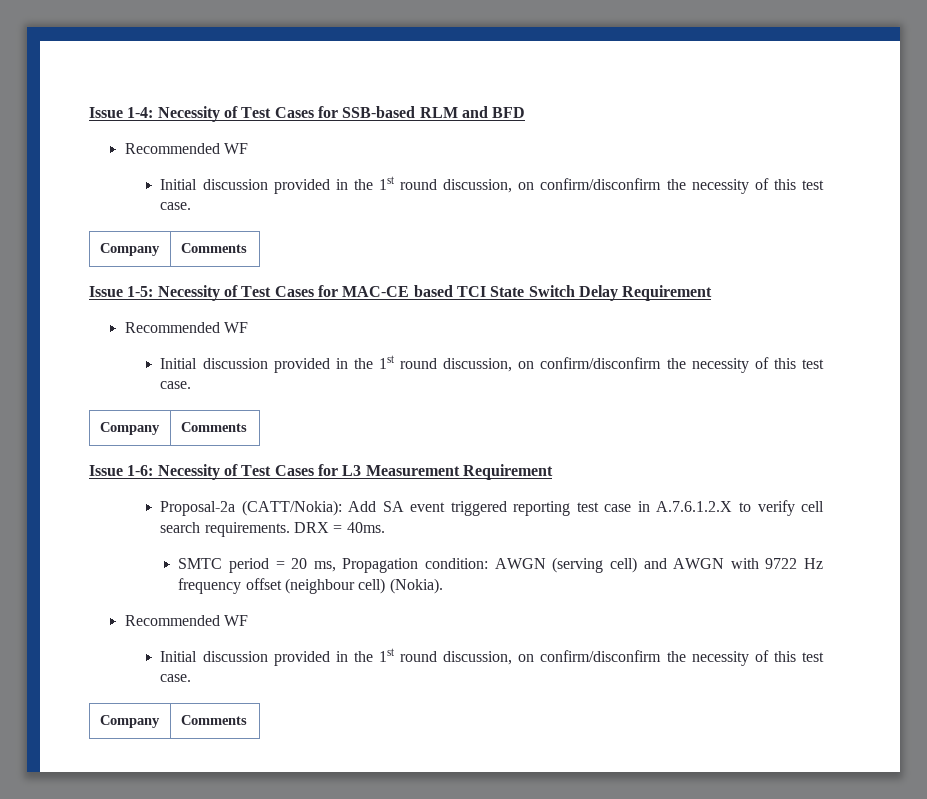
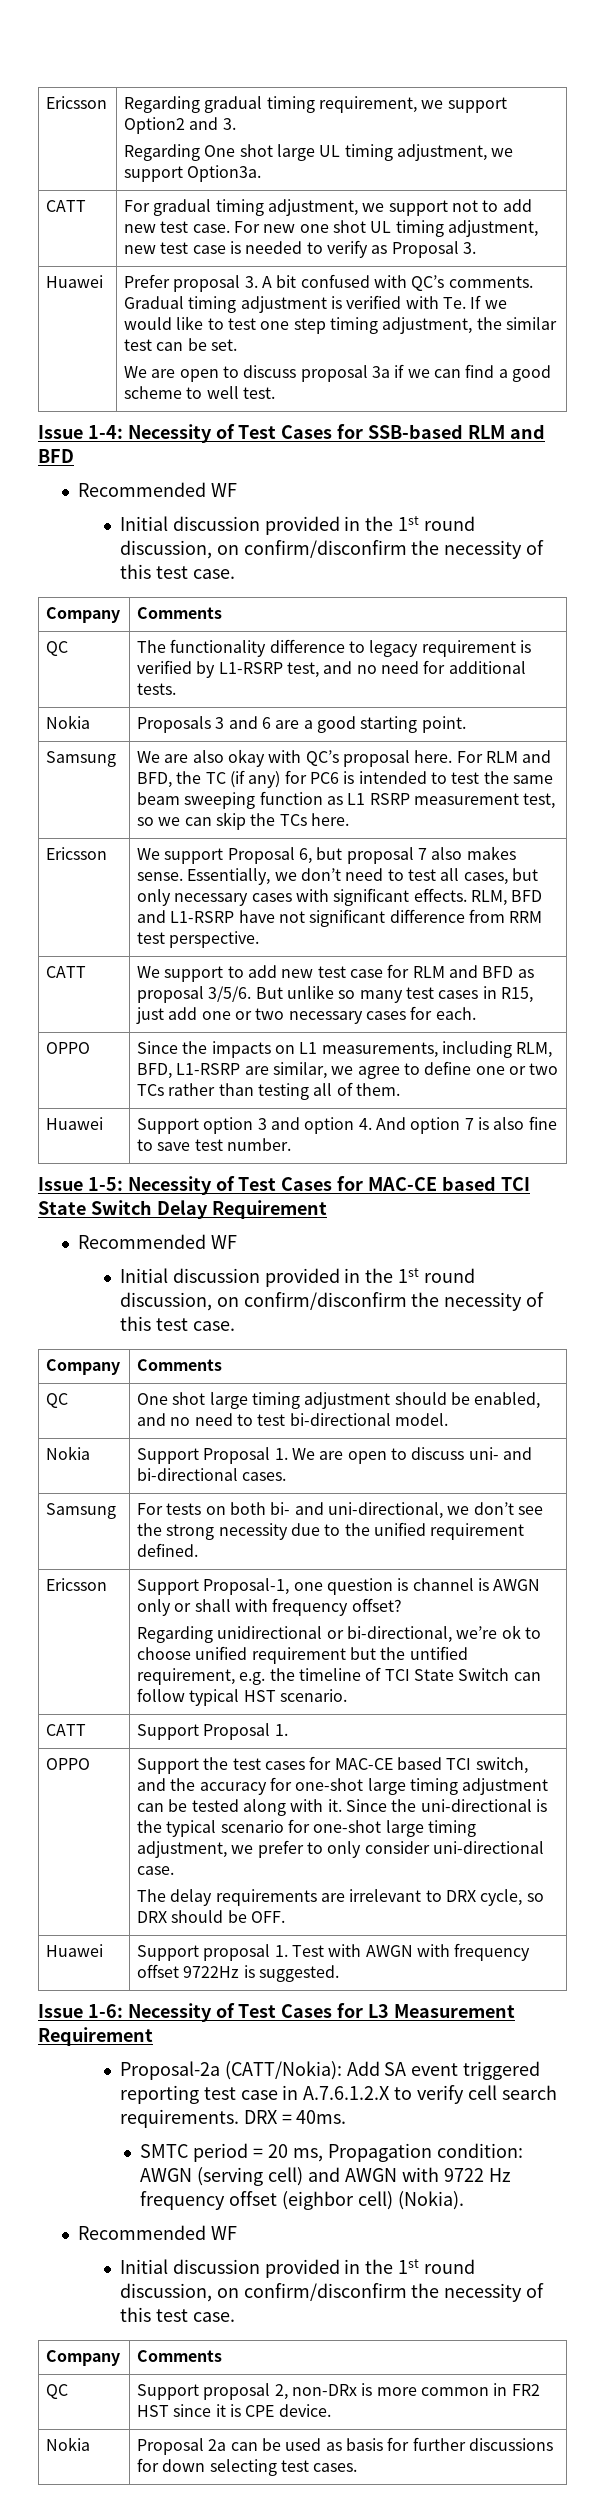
(89, 112) none -> [46,96,108,109] [124,96,507,113] [124,117,236,134] [124,144,514,161] [124,165,262,182] [46,200,87,212] [124,199,532,216] [124,220,538,237] [124,240,476,258] [46,275,104,288] [124,274,533,292] [124,295,507,313] [124,316,557,334] [124,338,238,351] [124,364,551,382] [124,386,276,399] Ericsson | Regarding gradual timing requirement, we support Option2 and 3. // Regarding One shot large UL timing adjustment, we support Option3a. // CATT | For gradual timing adjustment, we support not to add new test case. For new one shot UL timing adjustment, new test case is needed to verify as Proposal 3. // Huawei | Prefer proposal 3. A bit confused with QC’s comments. Gradual timing adjustment is verified with Te. If we would like to test one step timing adjustment, the similar test can be set. // We are open to discuss proposal 3a if we can find a good scheme to well test. //
(247, 248) none -> [46,641,69,656] [137,639,531,657] [137,660,526,678] [137,683,177,695] [46,715,91,729] [137,716,466,733] [46,751,117,767] [137,749,552,767] [137,770,553,788] [137,791,556,809] [137,812,349,830] [46,847,108,860] [137,846,516,864] [137,868,538,885] [137,888,543,906] [137,909,543,927] [137,931,260,948] [46,966,87,978] [137,964,534,982] [137,985,533,1003] [136,1006,476,1024] [46,1042,91,1054] [137,1041,553,1058] [137,1061,559,1079] [137,1082,400,1100] [46,1117,104,1130] [137,1116,557,1134] [137,1138,292,1151] // QC | The functionality difference to legacy requirement is verified by L1-RSRP test, and no need for additional tests. // Nokia | Proposals 3 and 6 are a good starting point. // Samsung | We are also okay with QC’s proposal here. For RLM and BFD, the TC (if any) for PC6 is intended to test the same beam sweeping function as L1 RSRP measurement test, so we can skip the TCs here. // Ericsson | We support Proposal 6, but proposal 7 also makes sense. Essentially, we don’t need to test all cases, but only necessary cases with significant effects. RLM, BFD and L1-RSRP have not significant difference from RRM test perspective. // CATT | We support to add new test case for RLM and BFD as proposal 3/5/6. But unlike so many test cases in R15, just add one or two necessary cases for each. // OPPO | Since the impacts on L1 measurements, including RLM, BFD, L1-RSRP are similar, we agree to define one or two TCs rather than testing all of them. // Huawei | Support option 3 and option 4. And option 7 is also fine to save test number.
(247, 427) none -> [46,1393,69,1408] [137,1392,541,1409] [137,1413,448,1426] [46,1446,91,1460] [137,1447,532,1464] [137,1468,287,1481] [46,1503,117,1519] [137,1502,543,1519] [137,1522,525,1540] [137,1543,199,1557] [46,1578,108,1591] [137,1578,541,1595] [137,1598,402,1616] [137,1625,541,1643] [137,1646,468,1664] [137,1667,541,1685] [137,1688,348,1706] [46,1724,87,1736] [137,1723,288,1740] [46,1758,91,1770] [137,1756,528,1774] [137,1777,549,1795] [137,1799,547,1816] [137,1819,476,1837] [137,1840,544,1858] [137,1866,175,1875] [137,1889,544,1906] [137,1910,286,1923] [46,1944,104,1957] [137,1943,531,1961] [137,1964,340,1982] // QC | One shot large timing adjustment should be enabled, and no need to test bi-directional model. // Nokia | Support Proposal 1. We are open to discuss uni- and bi-directional cases. // Samsung | For tests on both bi- and uni-directional, we don’t see the strong necessity due to the unified requirement defined. // Ericsson | Support Proposal-1, one question is channel is AWGN only or shall with frequency offset? // Regarding unidirectional or bi-directional, we’re ok to choose unified requirement but the untified requirement, e.g. the timeline of TCI State Switch can follow typical HST scenario. // CATT | Support Proposal 1. // OPPO | Support the test cases for MAC-CE based TCI switch, and the accuracy for one-shot large timing adjustment can be tested along with it. Since the uni-directional is the typical scenario for one-shot large timing adjustment, we prefer to only consider uni-directional case. // The delay requirements are irrelevant to DRX cycle, so DRX should be OFF. // Huawei | Support proposal 1. Test with AWGN with frequency offset 9722Hz is suggested.
[285,578,356,594] (neighbour -> [282,2191,355,2210] (eighbor
(247, 720) none -> [46,2384,69,2399] [137,2383,540,2400] [137,2404,331,2417] [46,2437,91,2451] [137,2437,553,2455] [137,2458,358,2476] // QC | Support proposal 2, non-DRx is more common in FR2 HST since it is CPE device. // Nokia | Proposal 2a can be used as basis for further discussions for down selecting test cases.

